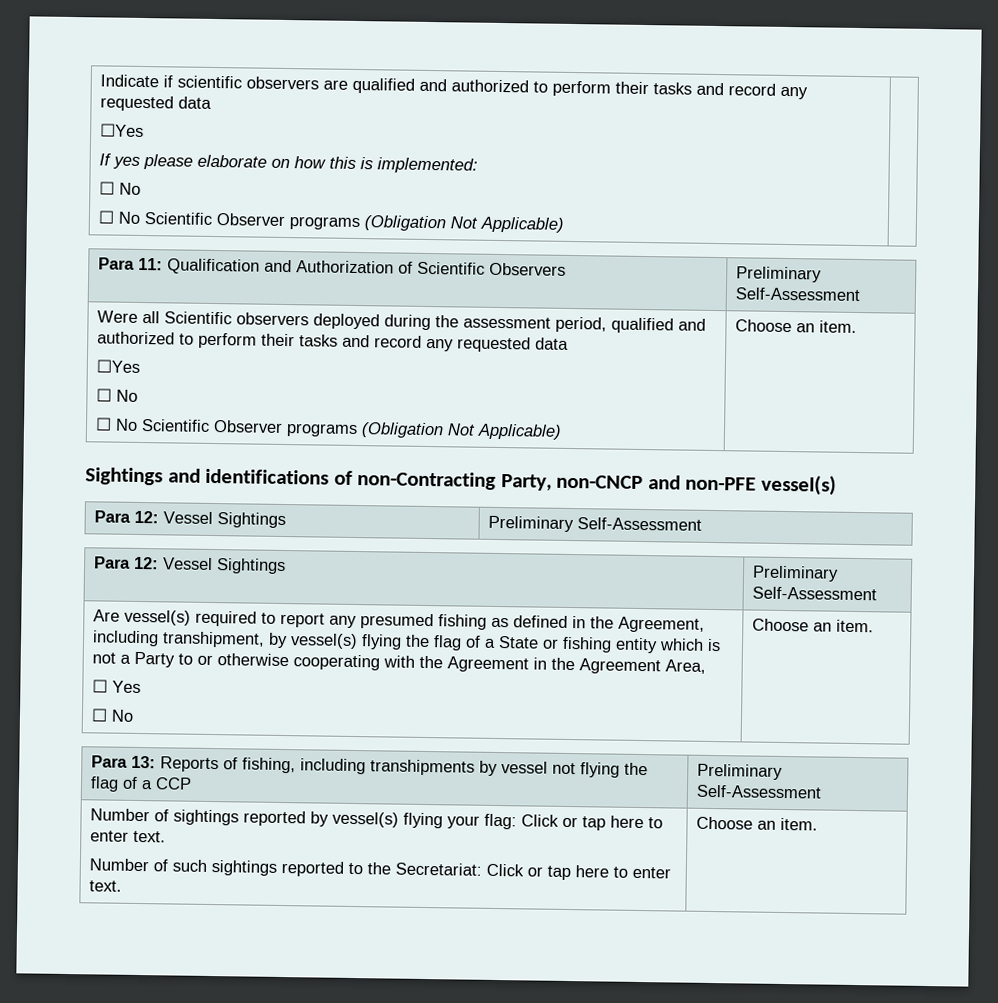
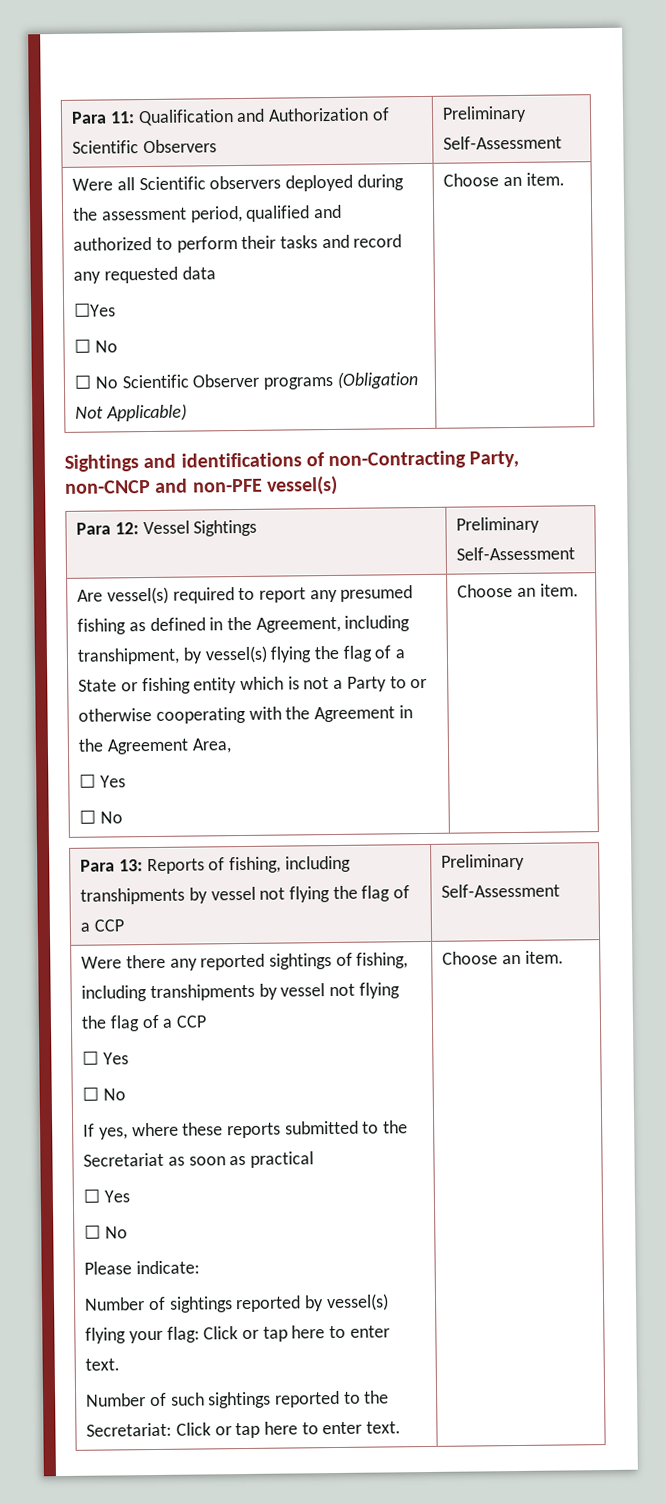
[99,74,808,100] [99,95,212,112] [99,123,144,137] [98,153,478,174] [98,181,141,195] [97,210,564,233] Indicate if scientific observers are qualified and authorized to perform their tasks and record any requested data // ☐Yes // If yes please elaborate on how this is implemented: // ☐ No // ☐ No Scientific Observer programs (Obligation Not Applicable) | // -> (71, 117) none
[93,556,286,575] [751,565,839,582] [751,586,877,601] // Para 12: Vessel Sightings | Preliminary Self-Assessment -> (576, 553) none
(822, 791) none -> [81,952,409,971] [81,982,400,1002] [81,1014,207,1032] [82,1050,129,1065] [82,1086,126,1101] [83,1120,409,1140] [83,1151,314,1168] [83,1188,130,1203] [84,1224,128,1239] [84,1260,200,1275] Were there any reported sightings of fishing, including transhipments by vessel not flying the flag of a CCP // ☐ Yes // ☐ No // If yes, where these reports submitted to the Secretariat as soon as practical // ☐ Yes // ☐ No // Please indicate: //

